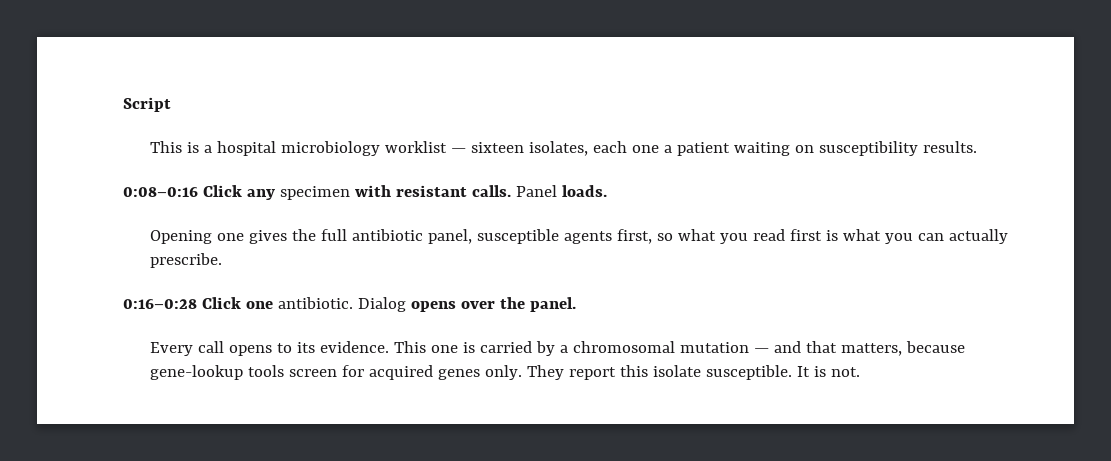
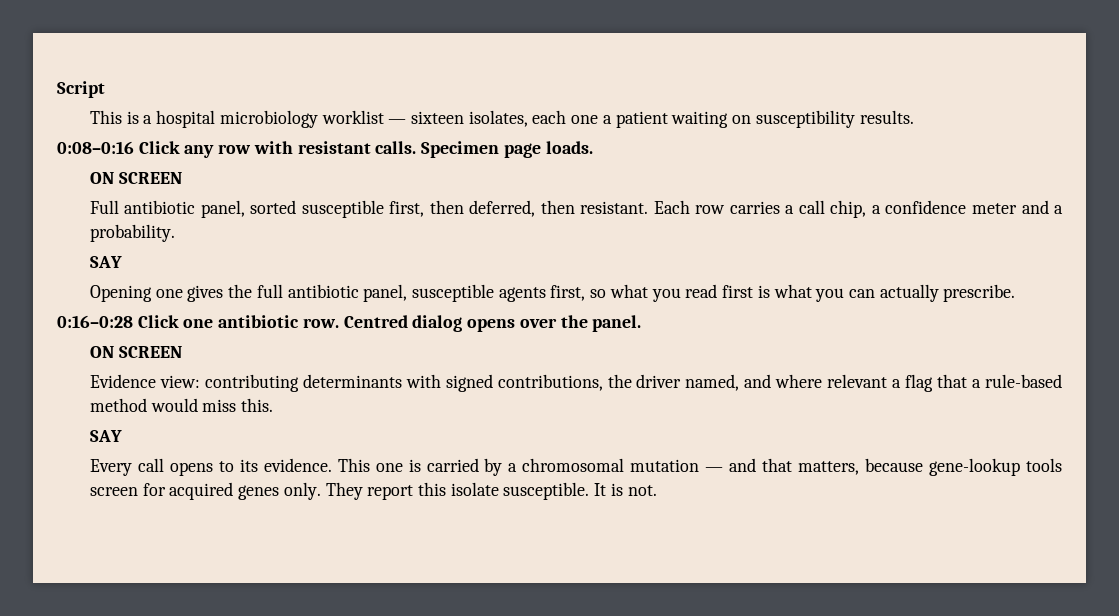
[279,186,350,200] specimen -> [218,144,252,154] row
[515,185,557,197] Panel -> [421,141,541,158] Specimen page
(607, 191) none -> [89,172,182,184] [89,200,1064,218] [89,224,175,242] [89,256,122,268] // ON SCREEN // Full antibiotic panel, sorted susceptible first, then deferred, then resistant. Each row carries a call chip, a confidence meter and a probability. // SAY
[277,297,406,312] antibiotic. Dialog -> [218,315,463,332] antibiotic row. Centred dialog
(576, 304) none -> [89,346,182,358] [89,374,1063,392] [89,398,274,412] [89,430,122,442] // ON SCREEN // Evidence view: contributing determinants with signed contributions, the driver named, and where relevant a flag that a rule-based method would miss this. // SAY

